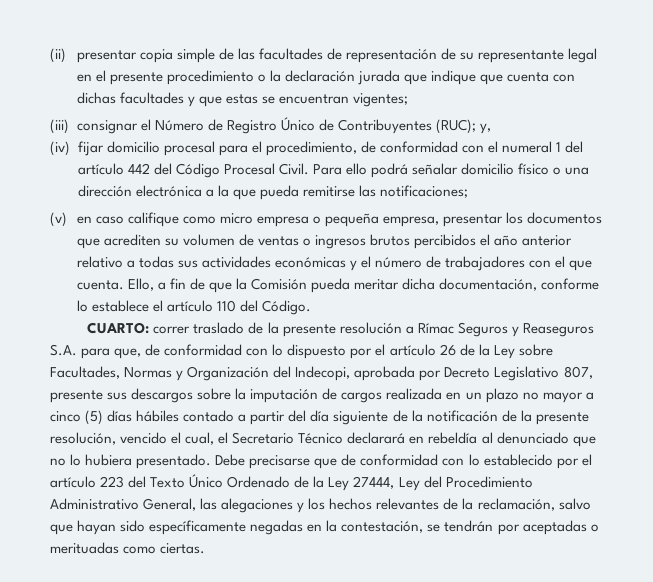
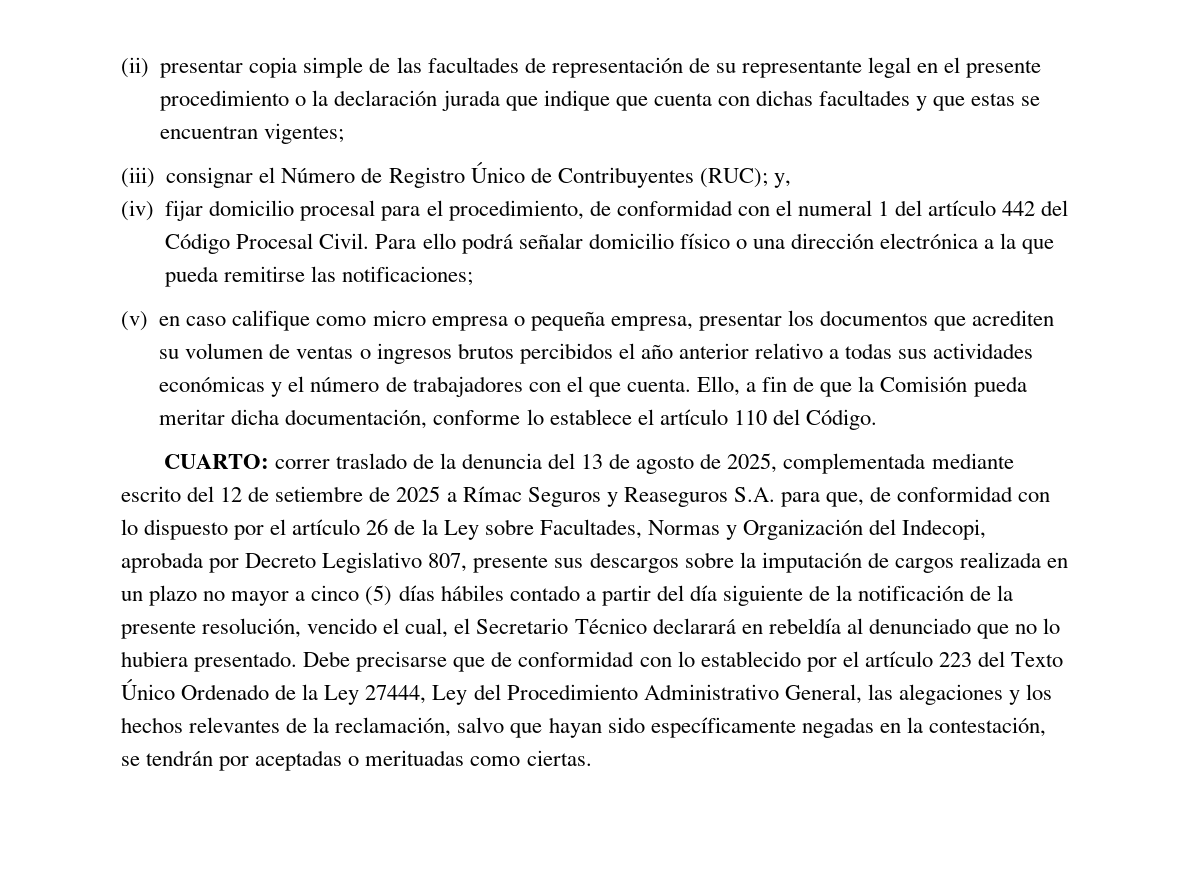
[282,322,402,337] presente resolución -> [461,453,1014,474] [121,486,441,502] denuncia del 13 de agosto de 2025, complementada mediante escrito del 12 de setiembre de 2025

